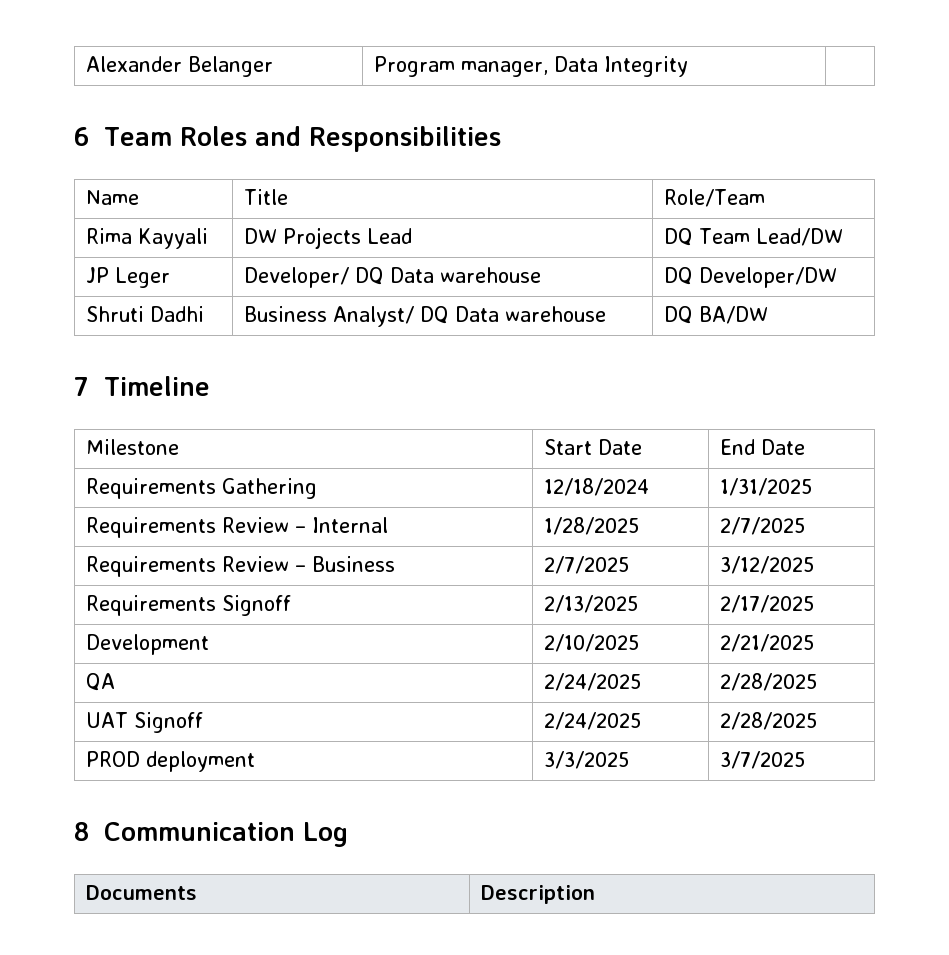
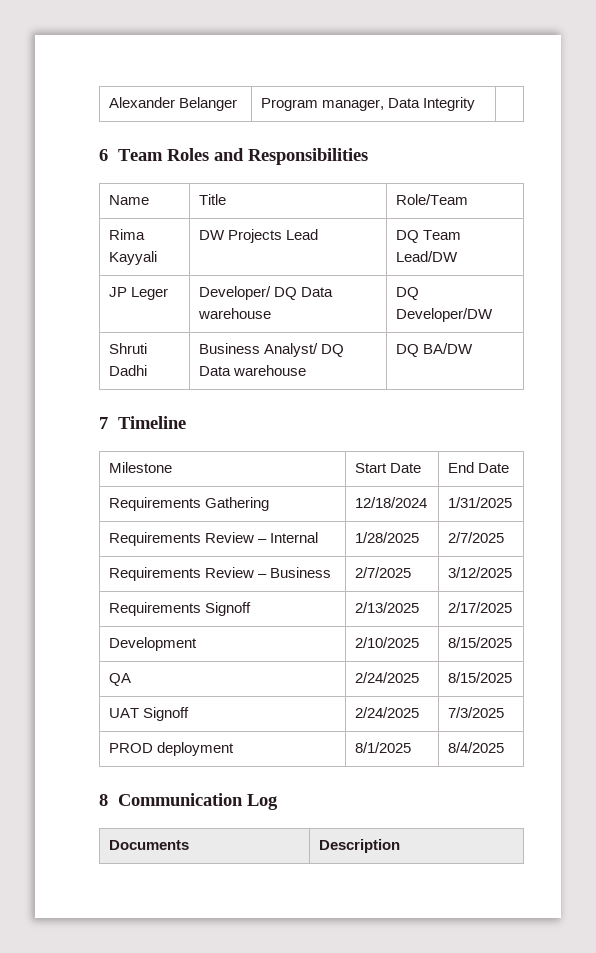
[720,634,815,652] 2/21/2025 -> [447,637,512,648] 8/15/2025
[720,673,818,691] 2/28/2025 -> [447,672,512,683] 8/15/2025
[720,712,818,730] 2/28/2025 -> [447,707,504,718] 7/3/2025
[544,751,630,769] [720,751,806,769] 3/3/2025 | 3/7/2025 -> [354,742,411,753] [447,742,504,753] 8/1/2025 | 8/4/2025

